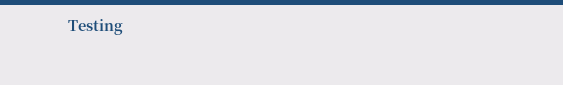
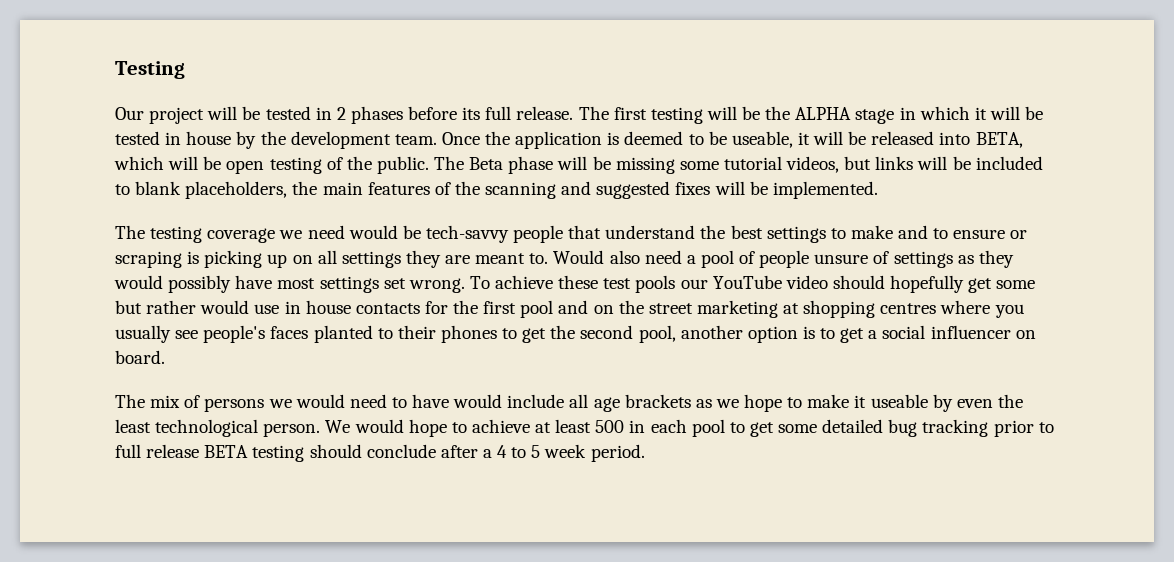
(123, 27) none -> [115,106,1044,124] [115,131,1023,149] [114,156,1043,174] [115,181,878,199] [115,225,1028,243] [115,250,1014,268] [114,275,1036,293] [115,300,1024,318] [115,325,1036,343] [115,350,165,364] [115,394,1023,412] [115,419,1054,437] [115,444,645,462] // Our project will be tested in 2 phases before its full release. The first testing will be the ALPHA stage in which it will be tested in house by the development team. Once the application is deemed to be useable, it will be released into BETA, which will be open testing of the public. The Beta phase will be missing some tutorial videos, but links will be included to blank placeholders, the main features of the scanning and suggested fixes will be implemented. // The testing coverage we need would be tech-savvy people that understand the best settings to make and to ensure or scraping is picking up on all settings they are meant to. Would also need a pool of people unsure of settings as they would possibly have most settings set wrong. To achieve these test pools our YouTube video should hopefully get some but rather would use in house contacts for the first pool and on the street marketing at shopping centres where you usually see people's faces planted to their phones to get the second pool, another option is to get a social influencer on board. // The mix of persons we would need to have would include all age brackets as we hope to make it useable by even the least technological person. We would hope to achieve at least 500 in each pool to get some detailed bug tracking prior to full release BETA testing should conclude after a 4 to 5 week period.

